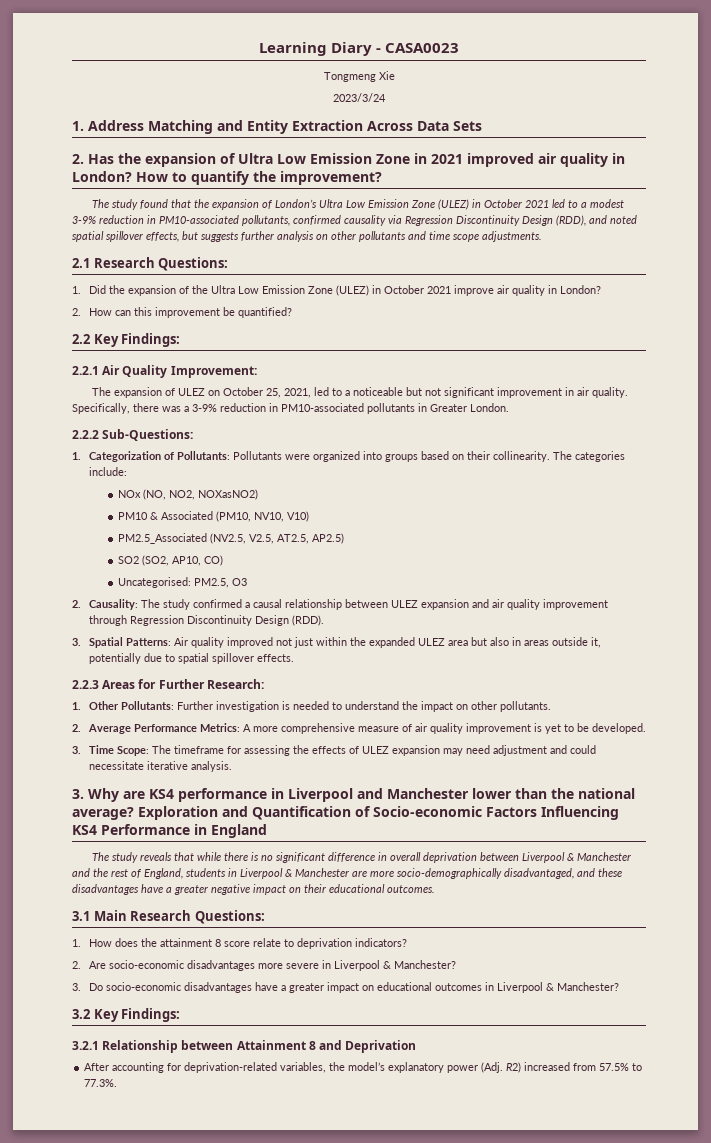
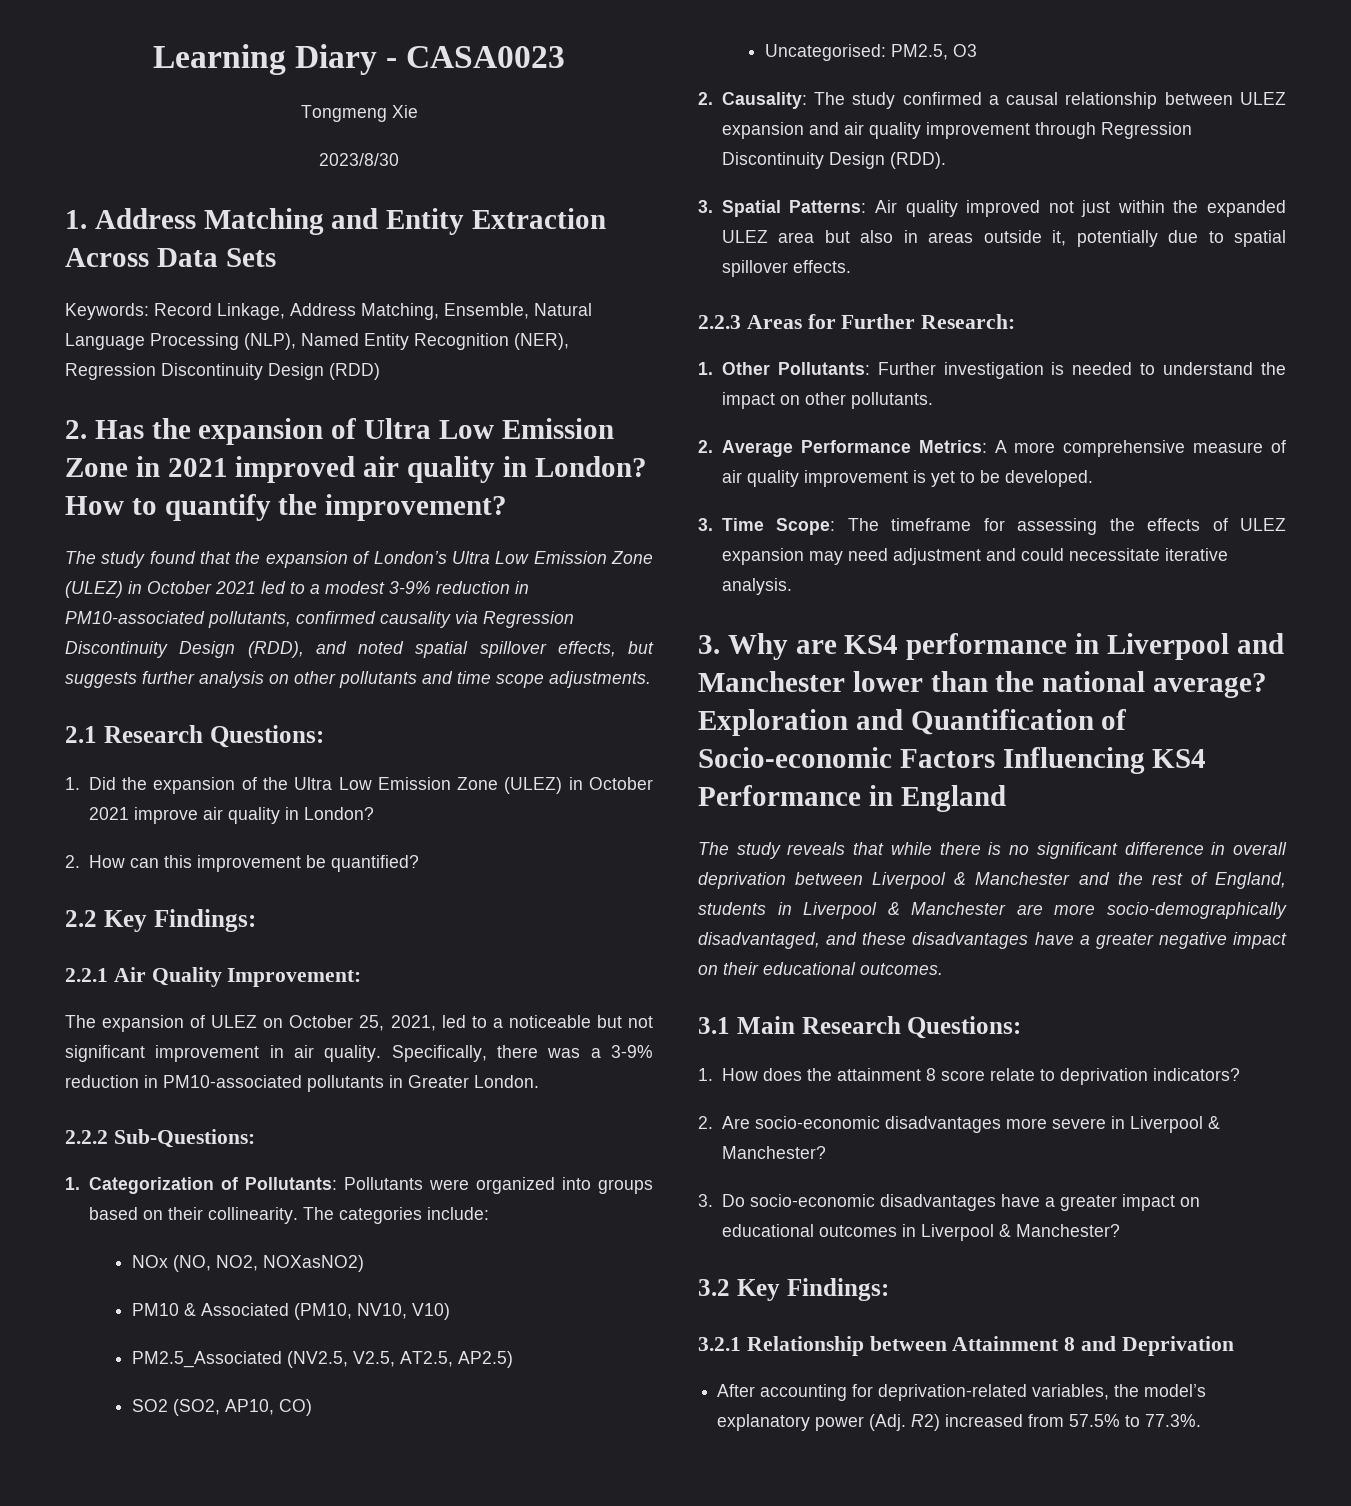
[333,93,386,102] 2023/3/24 -> [319,153,399,166] 2023/8/30
(482, 126) none -> [65,303,592,320] [65,333,569,350] [65,363,380,380] // Keywords: Record Linkage, Address Matching, Ensemble, Natural Language Processing (NLP), Named Entity Recognition (NER), Regression Discontinuity Design (RDD)

